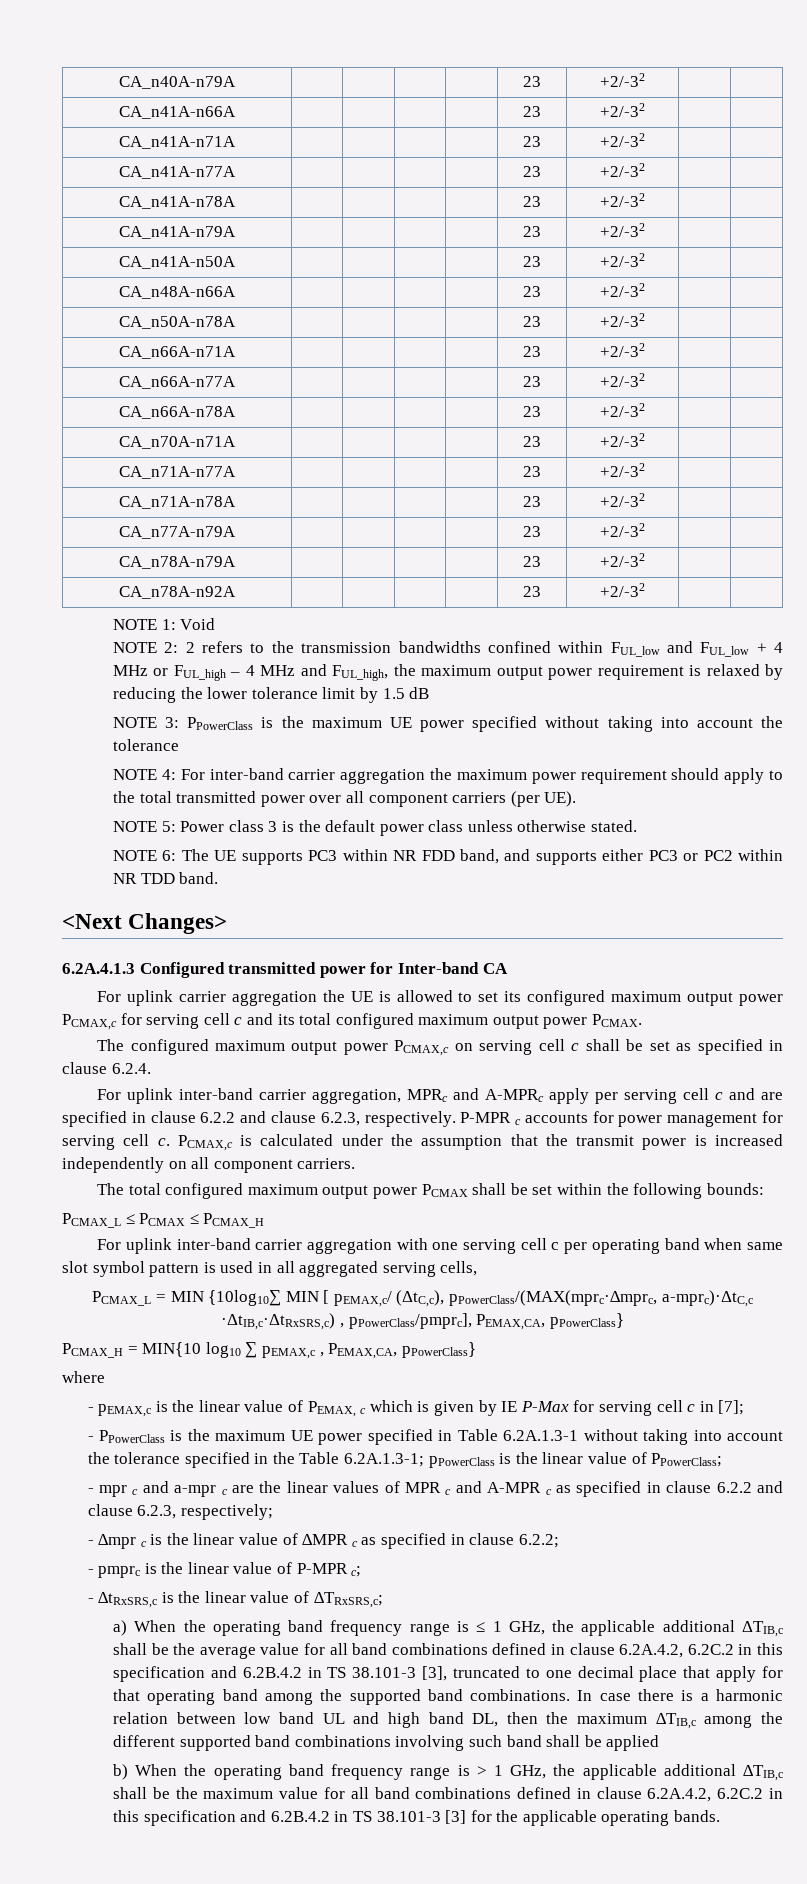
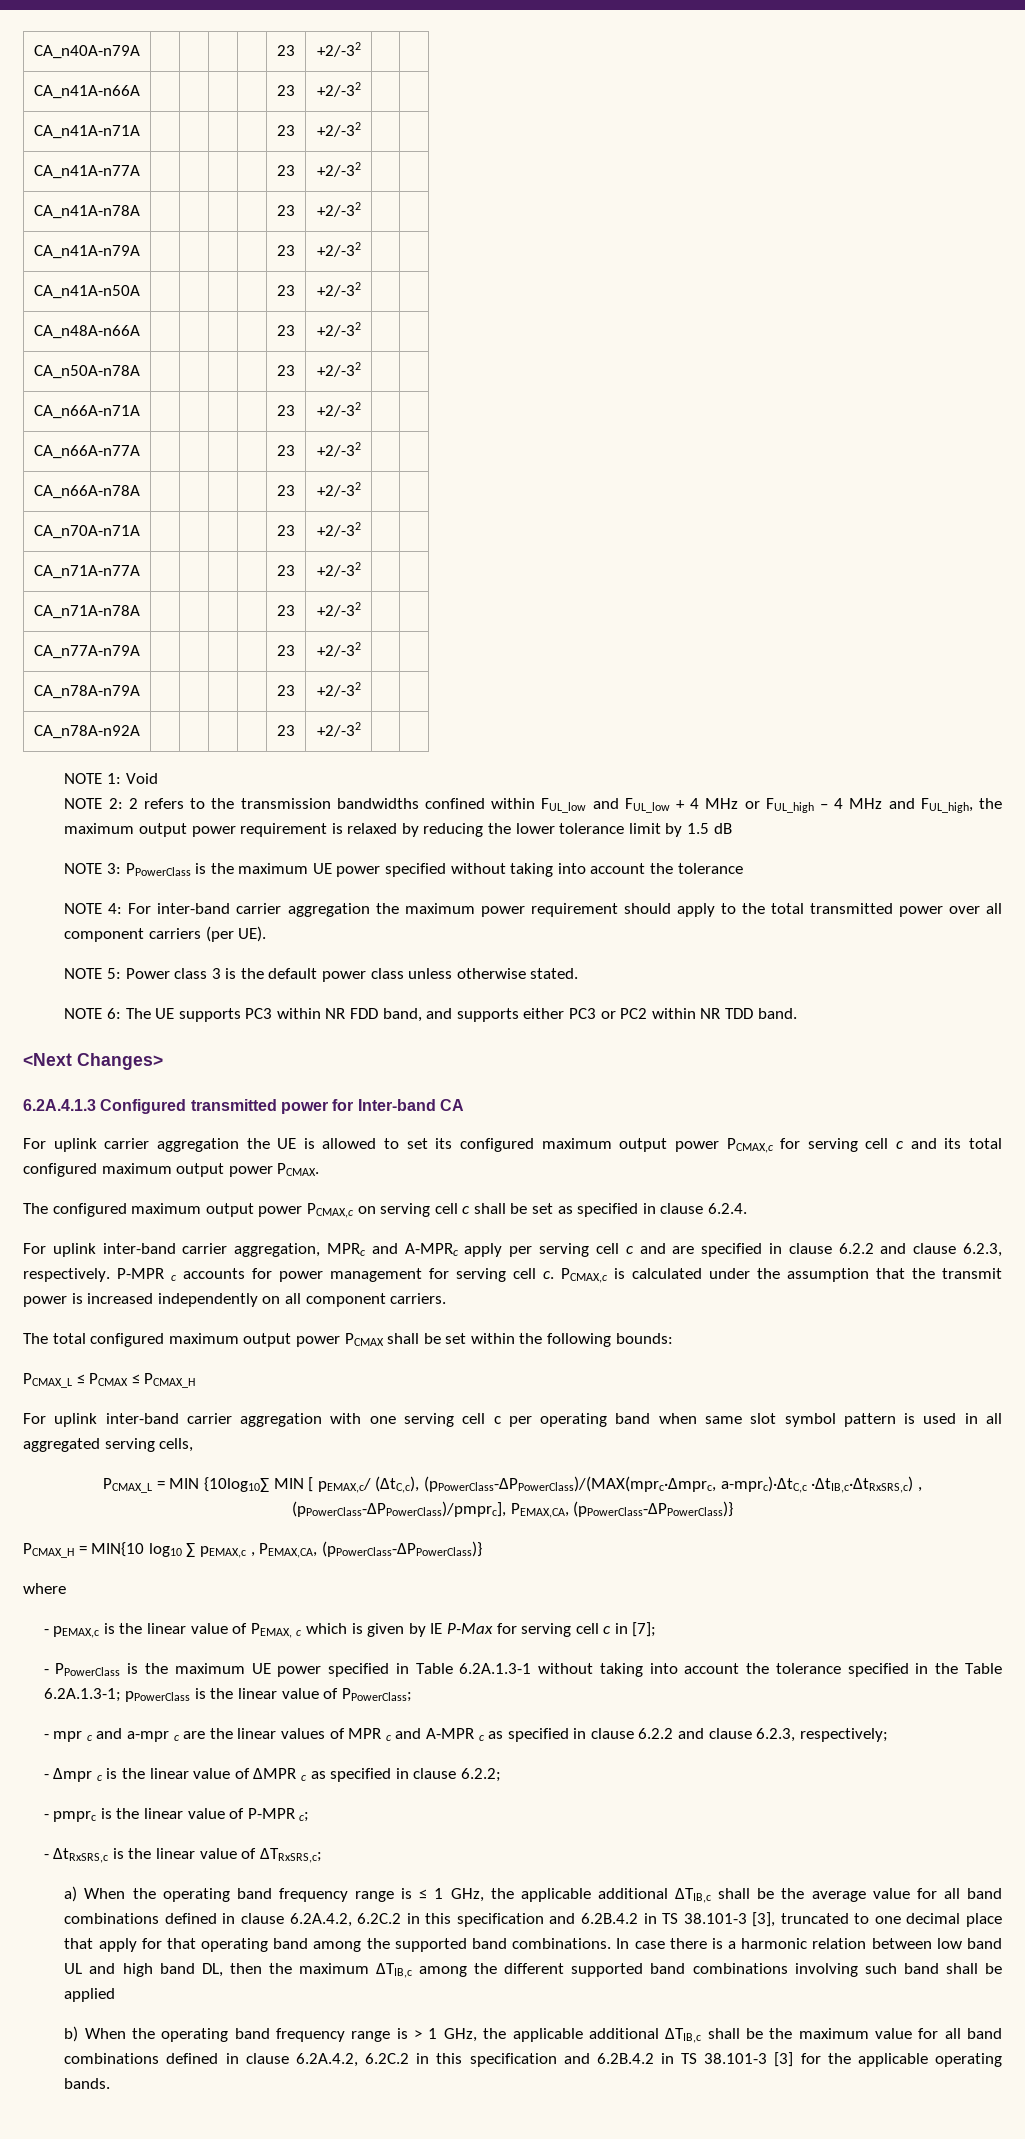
[449,1290,658,1306] pPowerClass/(MAX(mprc·∆mprc, -> [423,1476,716,1492] (pPowerClass-ΔPPowerClass)/(MAX(mprc·∆mprc,
[348,1313,624,1330] pPowerClass/pmprc], PEMAX,CA, pPowerClass} -> [291,1501,734,1518] (pPowerClass-ΔPPowerClass)/pmprc], PEMAX,CA, (pPowerClass-ΔPPowerClass)}
[401,1342,476,1358] pPowerClass} -> [321,1541,482,1557] (pPowerClass-ΔPPowerClass)}

